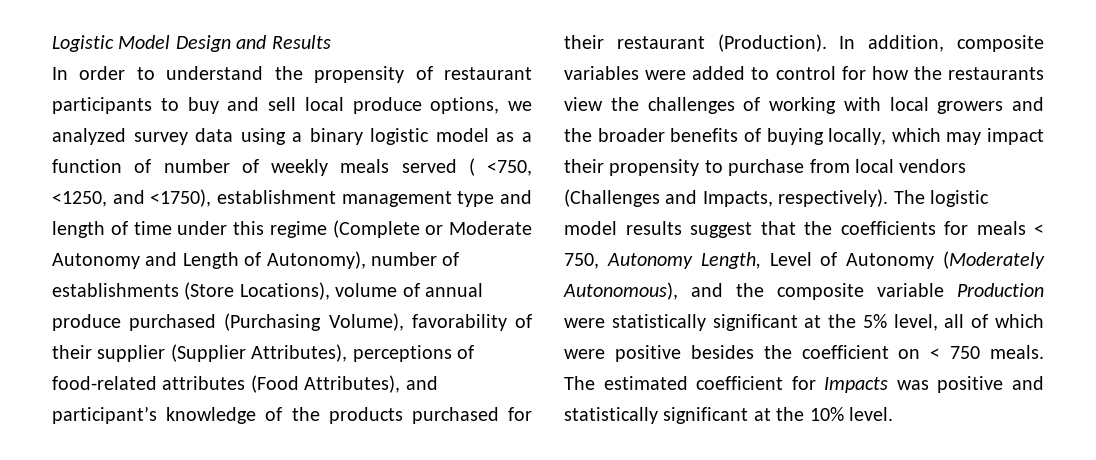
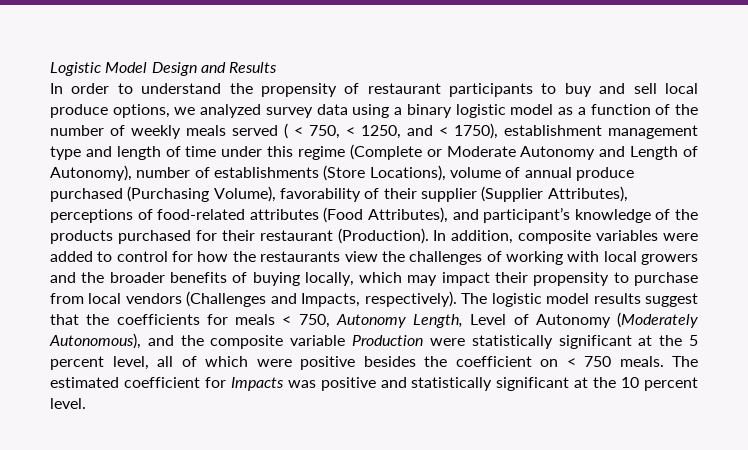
(152, 166) none -> [675,104,699,115] the
[487,160,532,176] [52,189,212,207] <750, <1250, and <1750), -> [294,123,498,139] < 750, < 1250, and < 1750),
[862,314,887,328] 5% -> [689,335,699,346] [50,356,104,370] 5 percent
[809,407,844,421] 10% -> [621,377,698,391] 10 percent

